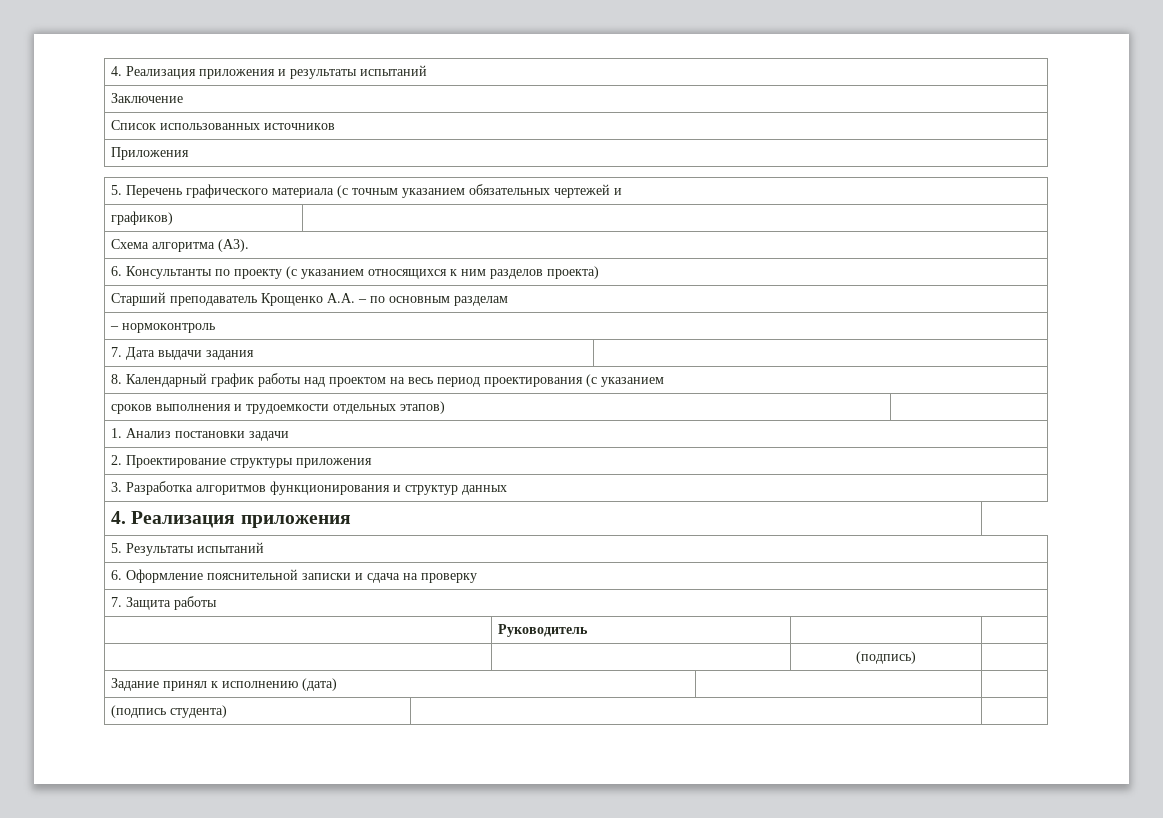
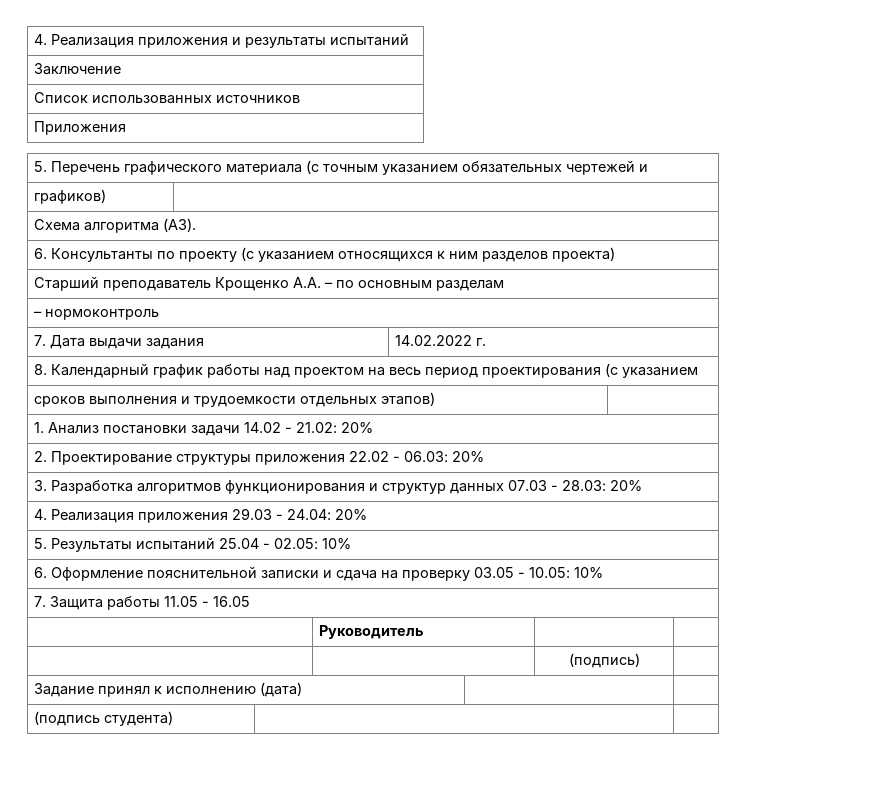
(255, 355) none -> [395,335,487,346] 14.02.2022 г.
(290, 436) none -> [244,422,374,433] 14.02 - 21.02: 20%
(373, 463) none -> [349,451,485,462] 22.02 - 06.03: 20%
[111,511,351,528] // 4. Реализация приложения -> [508,480,643,491] [34,508,368,523] 07.03 - 28.03: 20% // 4. Реализация приложения 29.03 - 24.04: 20%
(265, 547) none -> [219,538,352,549] 25.04 - 02.05: 10%
(478, 578) none -> [474,567,604,578] 03.05 - 10.05: 10%
(218, 603) none -> [164,596,251,607] 11.05 - 16.05

